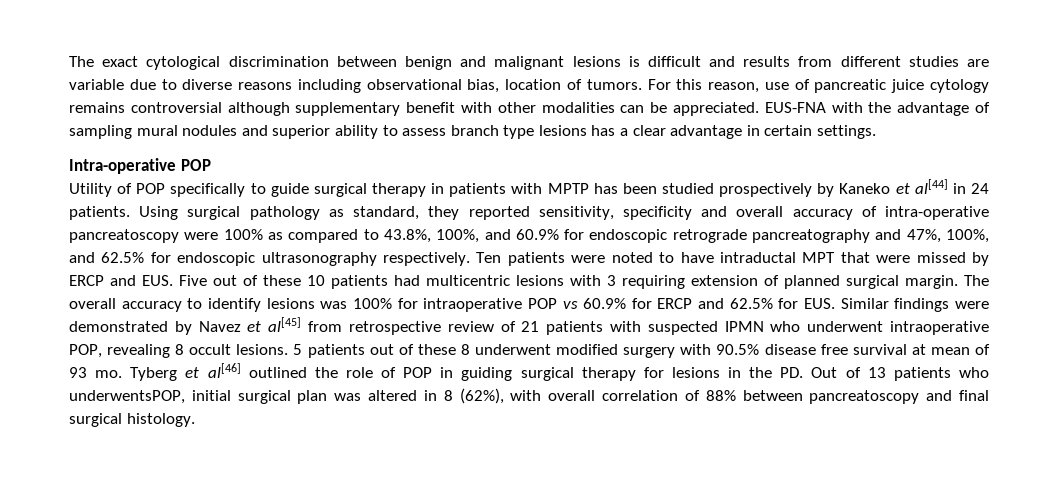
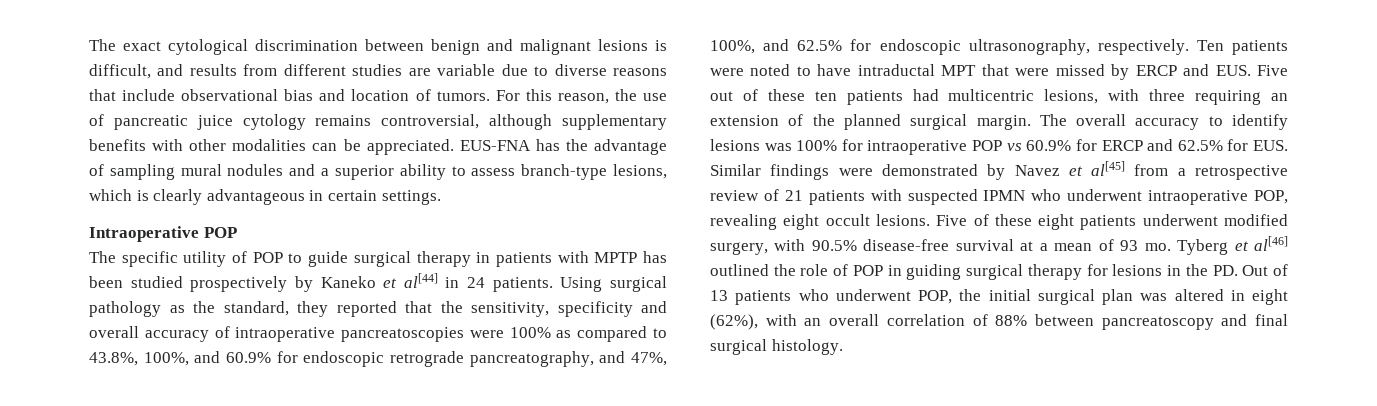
[647,56,701,67] difficult -> [89,64,151,79] difficult,
[297,79,500,93] including observational bias, -> [89,89,346,101] that include observational bias and
(760, 87) none -> [614,89,637,101] the
[130,102,222,113] controversial -> [381,114,480,129] controversial,
[406,102,456,113] benefit -> [89,139,146,151] benefits
[831,102,863,113] with -> [535,139,560,151] has
(268, 130) none -> [321,168,330,176] a
[450,125,743,139] branch type lesions has a clear advantage -> [521,164,667,180] [89,189,305,205] branch-type lesions, which is clearly advantageous
[69,158,176,174] Intra-operative -> [89,226,199,242] Intraoperative
[69,183,246,197] Utility of POP specifically -> [89,251,283,267] The specific utility of POP
(344, 213) none -> [193,301,215,313] the
(530, 213) none -> [405,301,463,313] that the
[884,206,989,220] [69,229,179,243] intra-operative pancreatoscopy -> [235,327,465,342] intraoperative pancreatoscopies
[752,229,871,243] pancreatography -> [469,351,594,367] pancreatography,
[261,252,377,266] ultrasonography -> [968,39,1090,55] ultrasonography,
[307,275,325,286] 10 -> [814,91,837,101] ten
[516,275,685,289] lesions with 3 requiring -> [1044,89,1288,105] lesions, with three requiring an
(779, 280) none -> [812,114,835,126] the
(343, 326) none -> [1177,168,1186,176] a
[175,344,185,355] 8 -> [783,214,820,230] eight
[293,344,470,358] 5 patients out of these 8 -> [936,214,1137,230] Five of these eight patients
[623,347,676,358] surgery -> [710,242,768,255] surgery,
[764,344,848,355] disease free -> [863,239,950,251] disease-free
(926, 349) none -> [1039,243,1048,251] a
[69,390,185,404] underwentsPOP, -> [835,289,982,304] underwent POP, the
[443,390,453,401] 8 -> [1252,289,1288,305] eight
(542, 395) none -> [804,318,822,326] an

